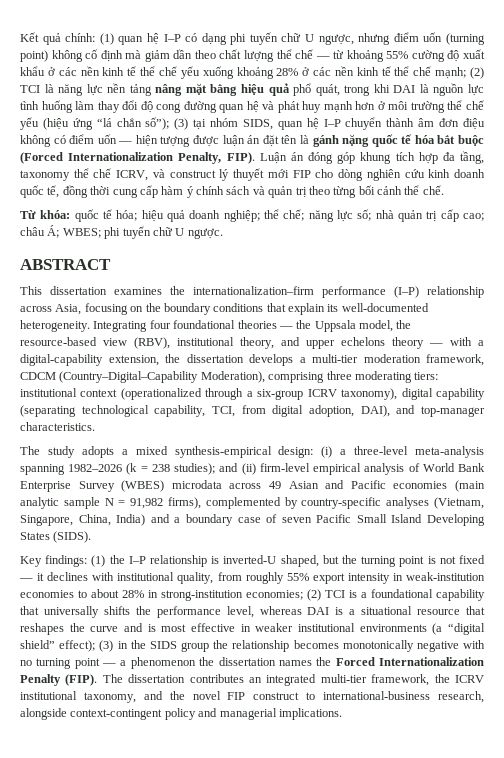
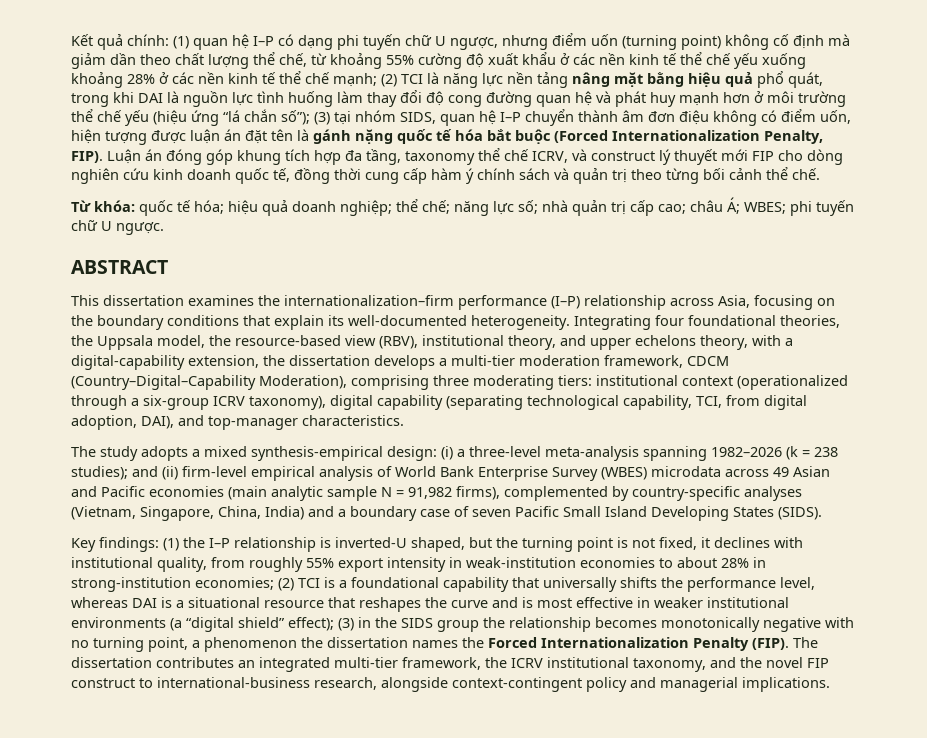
[295,49,330,59] chế — -> [279,53,307,67] chế,
[97,134,133,144] uốn — -> [820,110,851,124] uốn,
[237,320,293,329] theories — -> [780,315,840,328] theories,
[392,337,443,349] theory — -> [700,335,748,350] theory,
[458,555,485,564] [19,578,33,581] fixed — -> [659,537,697,550] fixed,
[74,658,117,669] point — -> [148,637,188,652] point,

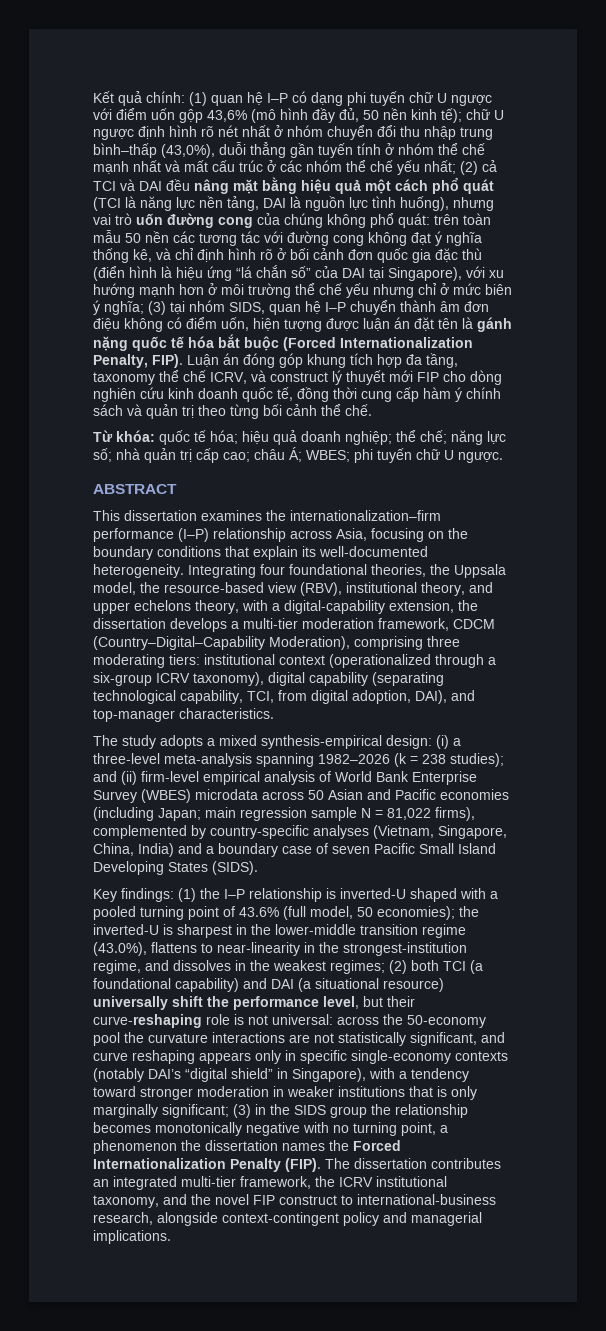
[450,33,850,50] [71,52,806,69] [71,71,568,88] ngược, nhưng điểm uốn (turning point) không cố định mà giảm dần theo chất lượng thể chế, từ khoảng 55% cường độ xuất khẩu ở các nền kinh tế thể chế yếu xuống khoảng 28% ở các nền kinh tế thể chế mạnh; (2) TCI là năng lực nền tảng -> [451,95,492,106] [93,108,504,123] [93,125,493,140] [93,142,485,158] [93,160,497,175] [93,179,190,191] ngược với điểm uốn gộp 43,6% (mô hình đầy đủ, 50 nền kinh tế); chữ U ngược định hình rõ nét nhất ở nhóm chuyển đổi thu nhập trung bình–thấp (43,0%), duỗi thẳng gần tuyến tính ở nhóm thể chế mạnh nhất và mất cấu trúc ở các nhóm thể chế yếu nhất; (2) cả TCI và DAI đều
[757,71,823,88] [71,92,134,107] phổ quát, trong khi -> [365,177,494,194] [93,196,259,211] một cách phổ quát (TCI là năng lực nền tảng,
[288,90,676,107] huống làm thay đổi độ cong đường quan hệ và phát huy -> [400,196,494,211] [93,213,491,228] [93,230,482,246] [93,248,482,263] [93,265,504,281] [93,283,135,298] huống), nhưng vai trò uốn đường cong của chúng không phổ quát: trên toàn mẫu 50 nền các tương tác với đường cong không đạt ý nghĩa thống kê, và chỉ định hình rõ ở bối cảnh đơn quốc gia đặc thù (điển hình là hiệu ứng “lá chắn số” của DAI tại Singapore), với xu hướng
[153,109,310,126] (hiệu ứng “lá chắn số”); -> [373,283,512,298] [93,300,144,315] nhưng chỉ ở mức biên ý nghĩa;
[773,467,789,477] 49 -> [308,790,324,800] 50
[228,486,323,501] (main analytic -> [93,807,307,821] (including Japan; main regression
[408,487,452,499] 91,982 -> [387,808,431,820] 81,022
[411,537,803,552] [71,557,766,572] [71,577,815,592] [71,597,789,612] [71,617,334,632] shaped, but the turning point is not fixed, it declines with institutional quality, from roughly 55% export intensity in weak-institution economies to about 28% in strong-institution economies; (2) TCI is a foundational capability that universally shifts the performance level, whereas DAI is a situational resource that reshapes the curve and is most effective in weaker institutional environments (a “digital shield” effect); -> [410,888,498,902] [93,906,479,920] [93,924,466,938] [93,942,467,956] [93,960,483,974] [93,978,444,992] [93,996,415,1010] [93,1014,486,1028] [93,1032,505,1046] [93,1050,508,1064] [93,1068,469,1082] [93,1086,477,1100] [93,1104,229,1118] shaped with a pooled turning point of 43.6% (full model, 50 economies); the inverted-U is sharpest in the lower-middle transition regime (43.0%), flattens to near-linearity in the strongest-institution regime, and dissolves in the weakest regimes; (2) both TCI (a foundational capability) and DAI (a situational resource) universally shift the performance level, but their curve-reshaping role is not universal: across the 50-economy pool the curvature interactions are not statistically significant, and curve reshaping appears only in specific single-economy contexts (notably DAI’s “digital shield” in Singapore), with a tendency toward stronger moderation in weaker institutions that is only marginally significant;

